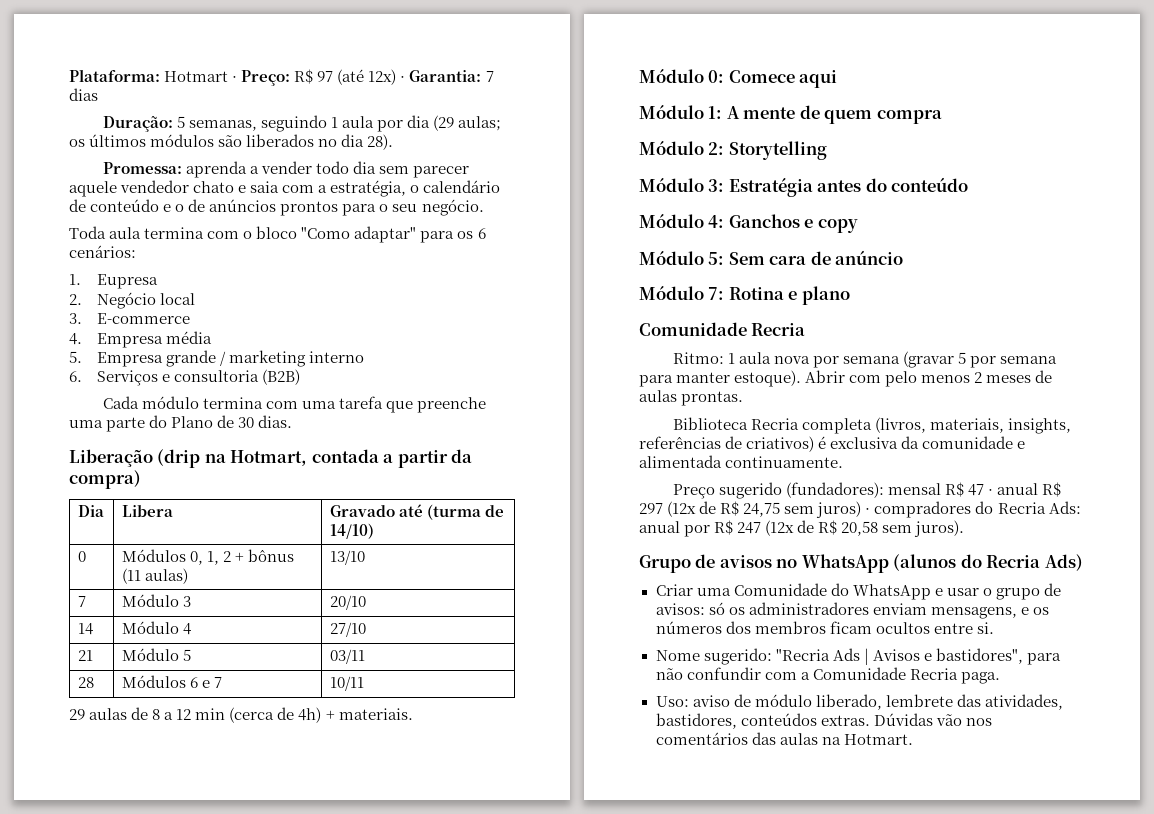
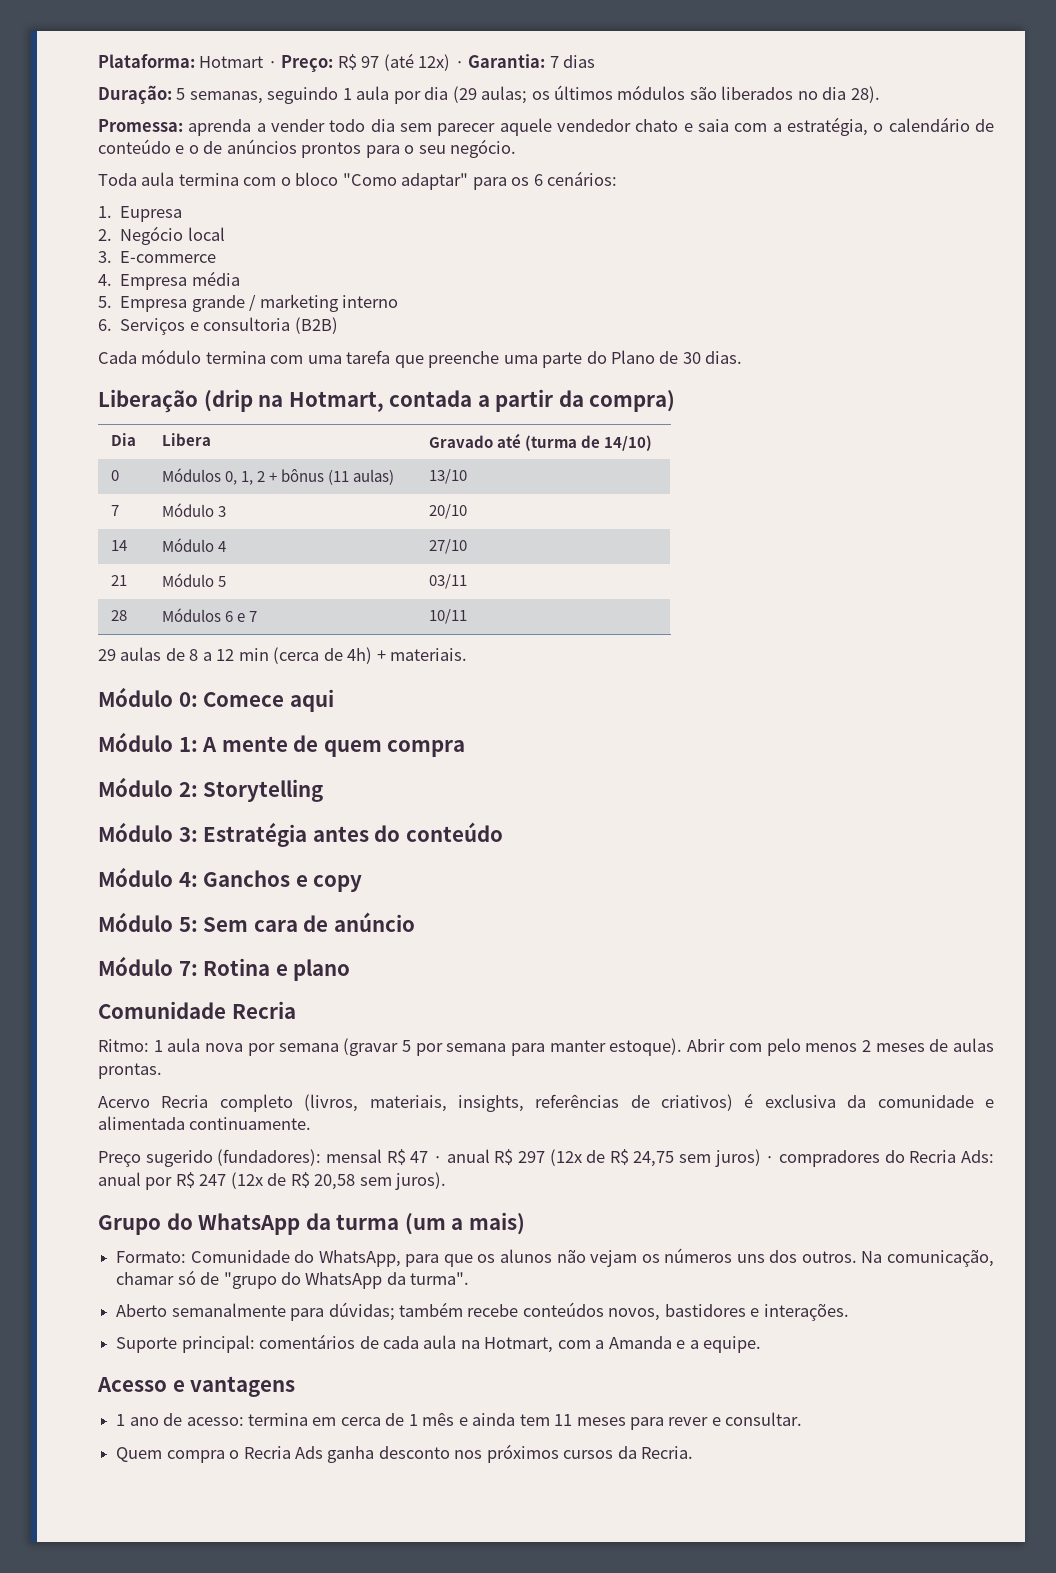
[672,417,872,434] Biblioteca Recria completa -> [98,1094,293,1112] Acervo Recria completo
[695,554,1083,573] [655,583,1061,600] [655,602,1049,619] [655,621,994,634] [655,648,1061,665] [655,667,1000,684] [655,694,1063,710] [655,713,992,729] [655,732,913,745] de avisos no WhatsApp (alunos do Recria Ads) // Criar uma Comunidade do WhatsApp e usar o grupo de avisos: só os administradores enviam mensagens, e os números dos membros ficam ocultos entre si. // Nome sugerido: "Recria Ads | Avisos e bastidores", para não confundir com a Comunidade Recria paga. // Uso: aviso de módulo liberado, lembrete das atividades, bastidores, conteúdos extras. Dúvidas vão nos comentários das aulas na Hotmart. -> [166,1212,525,1235] [116,1248,995,1267] [116,1270,470,1289] [116,1302,849,1321] [116,1334,762,1353] [97,1376,296,1397] [116,1412,803,1430] [116,1444,694,1463] do WhatsApp da turma (um a mais) // Formato: Comunidade do WhatsApp, para que os alunos não vejam os números uns dos outros. Na comunicação, chamar só de "grupo do WhatsApp da turma". // Aberto semanalmente para dúvidas; também recebe conteúdos novos, bastidores e interações. // Suporte principal: comentários de cada aula na Hotmart, com a Amanda e a equipe. // Acesso e vantagens // 1 ano de acesso: termina em cerca de 1 mês e ainda tem 11 meses para rever e consultar. // Quem compra o Recria Ads ganha desconto nos próximos cursos da Recria.

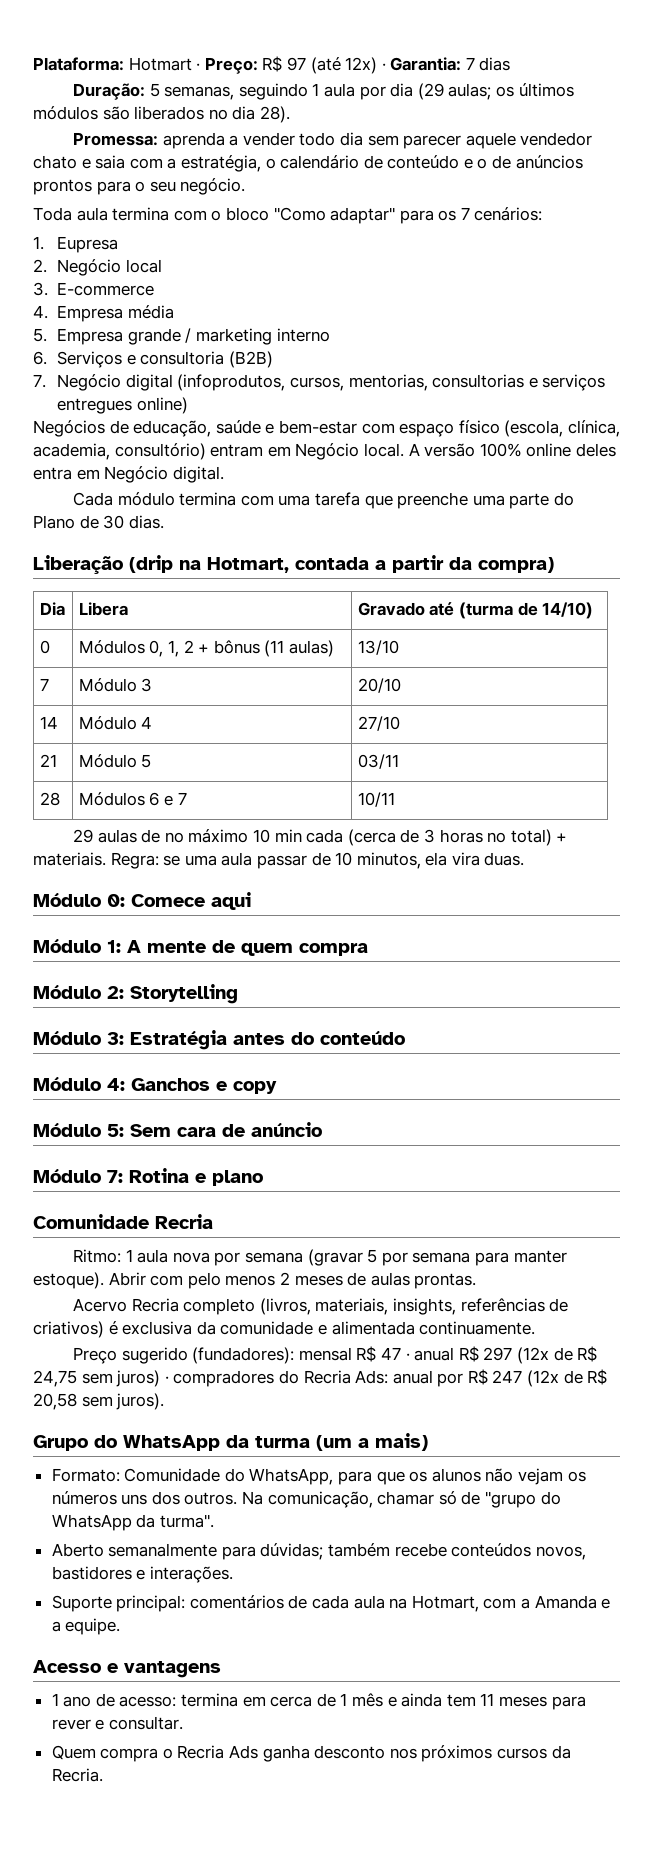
[533,174,543,186] 6 -> [460,207,470,220] 7
(338, 325) none -> [33,374,606,391] [57,397,188,414] [33,420,620,437] [33,443,616,460] [33,466,224,483] // 7. Negócio digital (infoprodutos, cursos, mentorias, consultorias e serviços entregues online) // Negócios de educação, saúde e bem-estar com espaço físico (escola, clínica, academia, consultório) entram em Negócio local. A versão 100% online deles entra em Negócio digital.
[189,647,468,664] 8 a 12 min (cerca de 4h) + materiais. -> [164,829,568,846] [33,852,525,869] no máximo 10 min cada (cerca de 3 horas no total) + materiais. Regra: se uma aula passar de 10 minutos, ela vira duas.

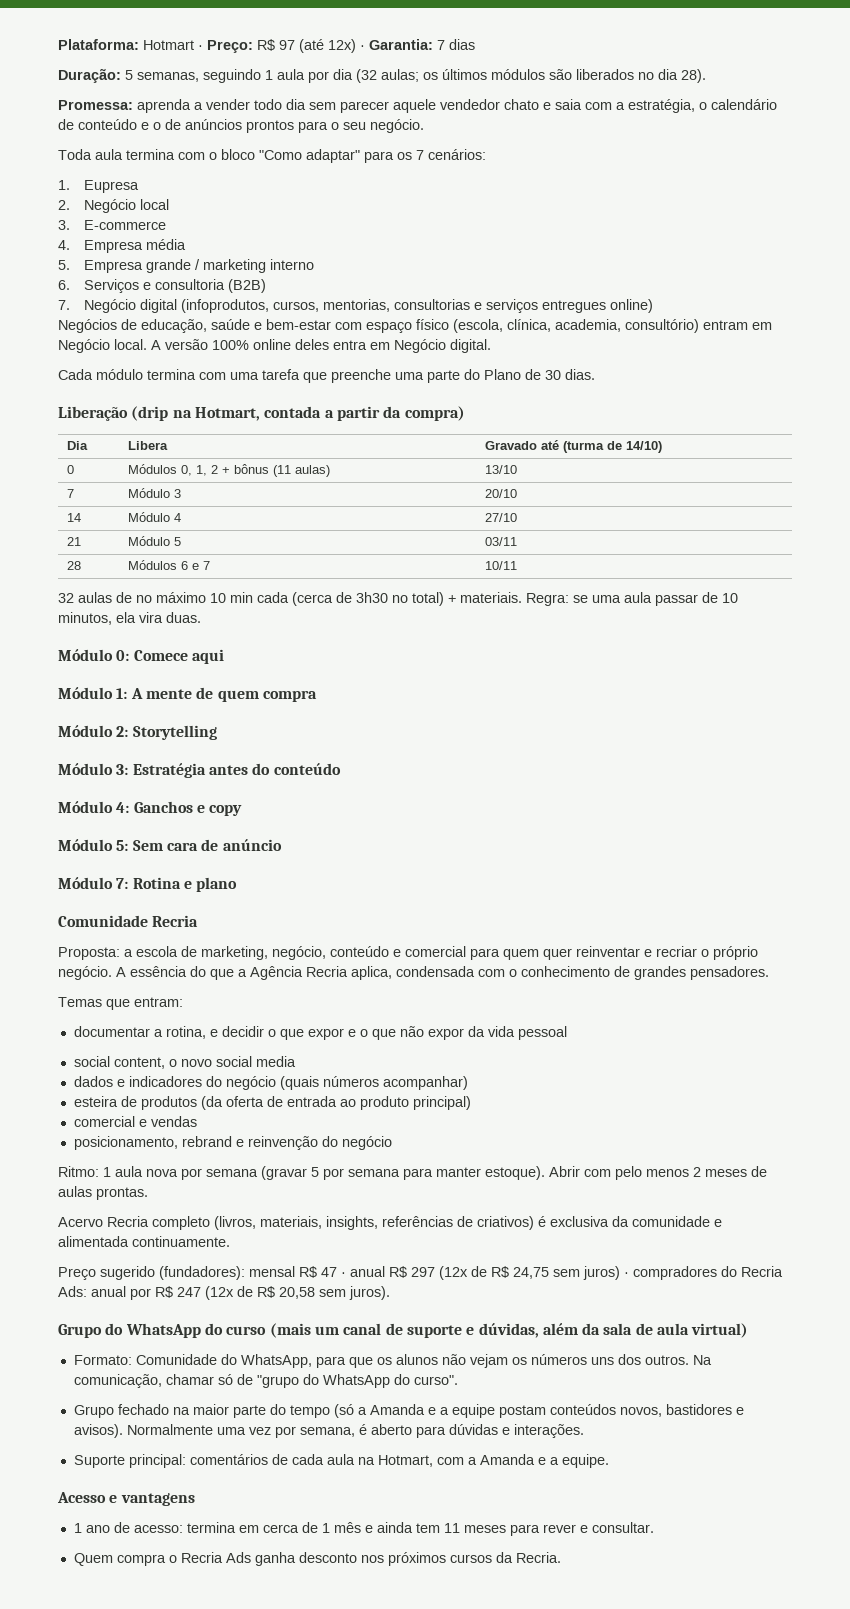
[417,83,444,100] (29 -> [356,69,377,83] (32
[73,829,94,843] 29 -> [58,593,74,603] 32
[423,829,483,843] 3 horas -> [356,592,388,603] 3h30
(213, 1221) none -> [58,946,758,960] [58,966,769,980] [58,997,183,1010] [73,1026,567,1040] [73,1056,296,1069] [73,1076,468,1090] [73,1096,471,1110] [73,1116,197,1127] [73,1136,392,1150] // Proposta: a escola de marketing, negócio, conteúdo e comercial para quem quer reinventar e recriar o próprio negócio. A essência do que a Agência Recria aplica, condensada com o conhecimento de grandes pensadores. // Temas que entram: // documentar a rotina, e decidir o que expor e o que não expor da vida pessoal // social content, o novo social media // dados e indicadores do negócio (quais números acompanhar) // esteira de produtos (da oferta de entrada ao produto principal) // comercial e vendas // posicionamento, rebrand e reinvenção do negócio
[226,1433,428,1451] da turma (um a mais) -> [204,1323,749,1338] do curso (mais um canal de suporte e dúvidas, além da sala de aula virtual)
[136,1514,214,1528] [51,1543,586,1560] [51,1566,132,1580] da turma". // Aberto semanalmente para dúvidas; também recebe conteúdos novos, bastidores -> [393,1374,458,1385] [73,1404,744,1418] [73,1424,498,1438] do curso". // Grupo fechado na maior parte do tempo (só a Amanda e a equipe postam conteúdos novos, bastidores e avisos). Normalmente uma vez por semana, é aberto para dúvidas

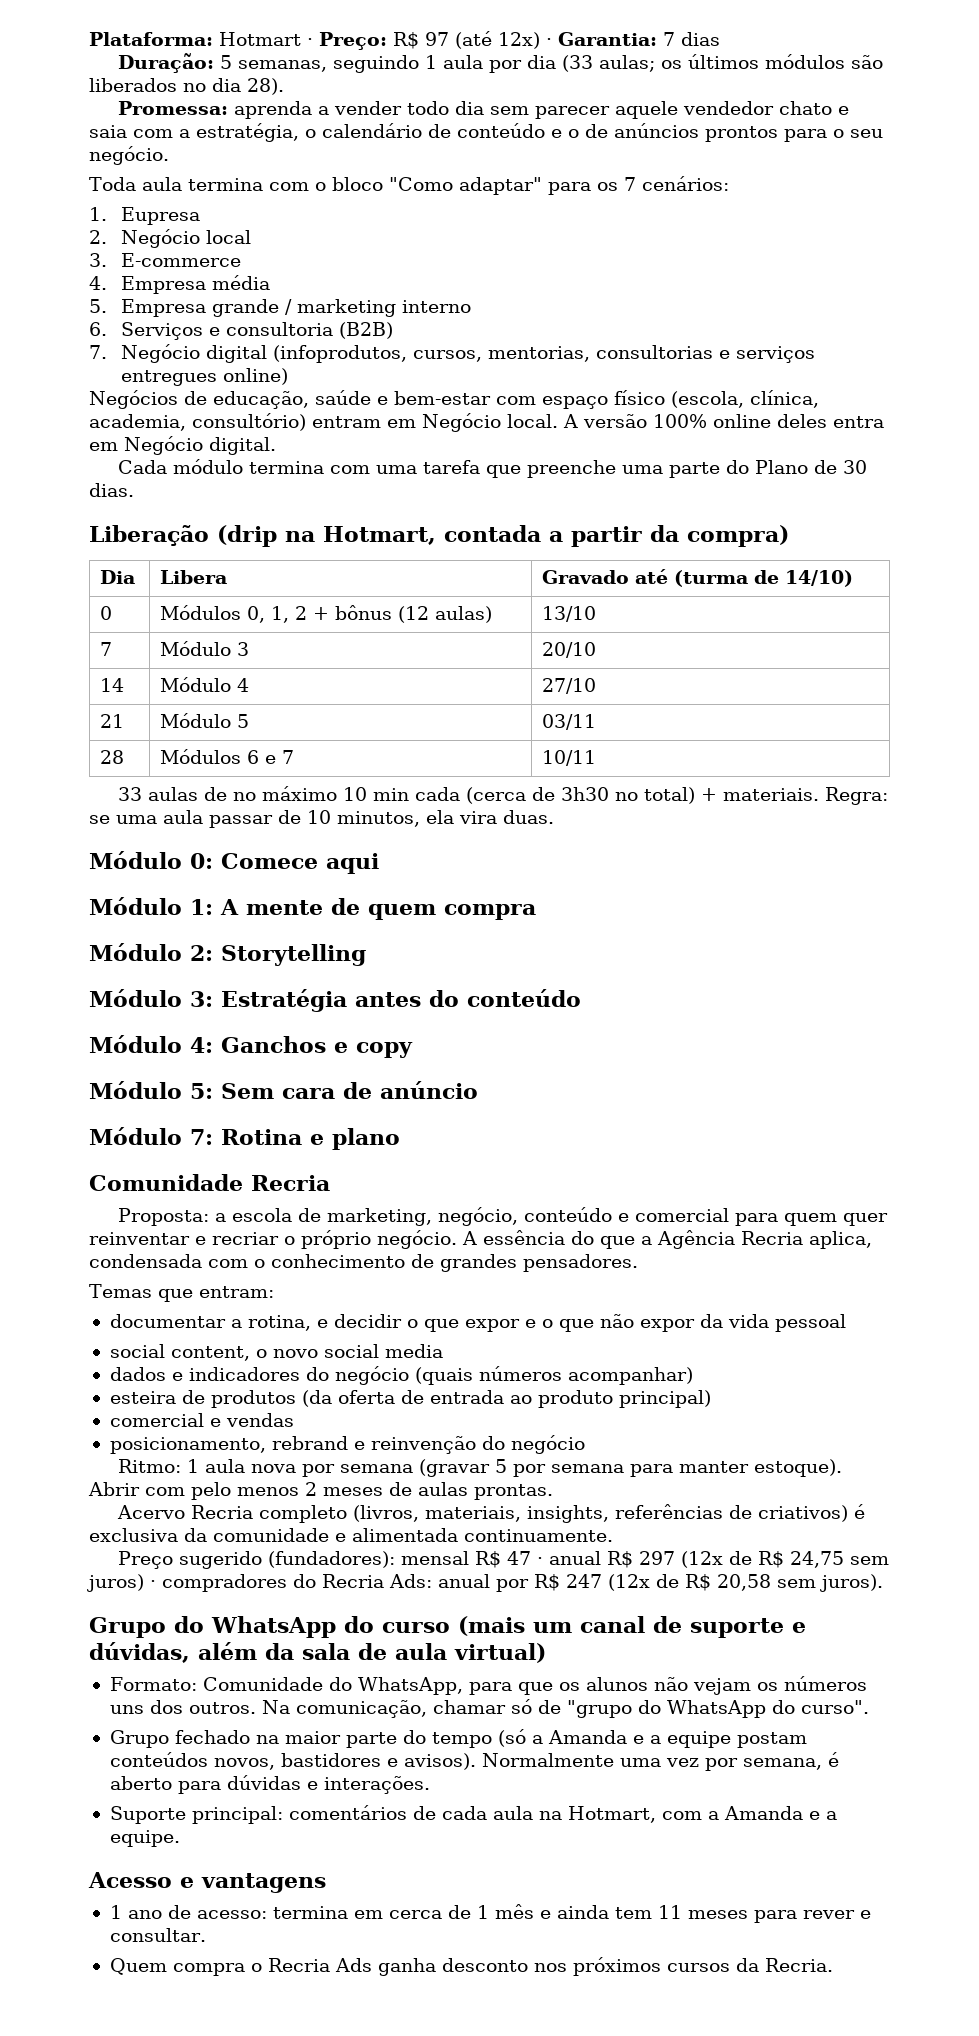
[356,69,377,83] (32 -> [561,55,593,72] (33
[272,465,291,477] (11 -> [397,606,429,623] (12
[58,593,74,603] 32 -> [117,787,142,801] 33

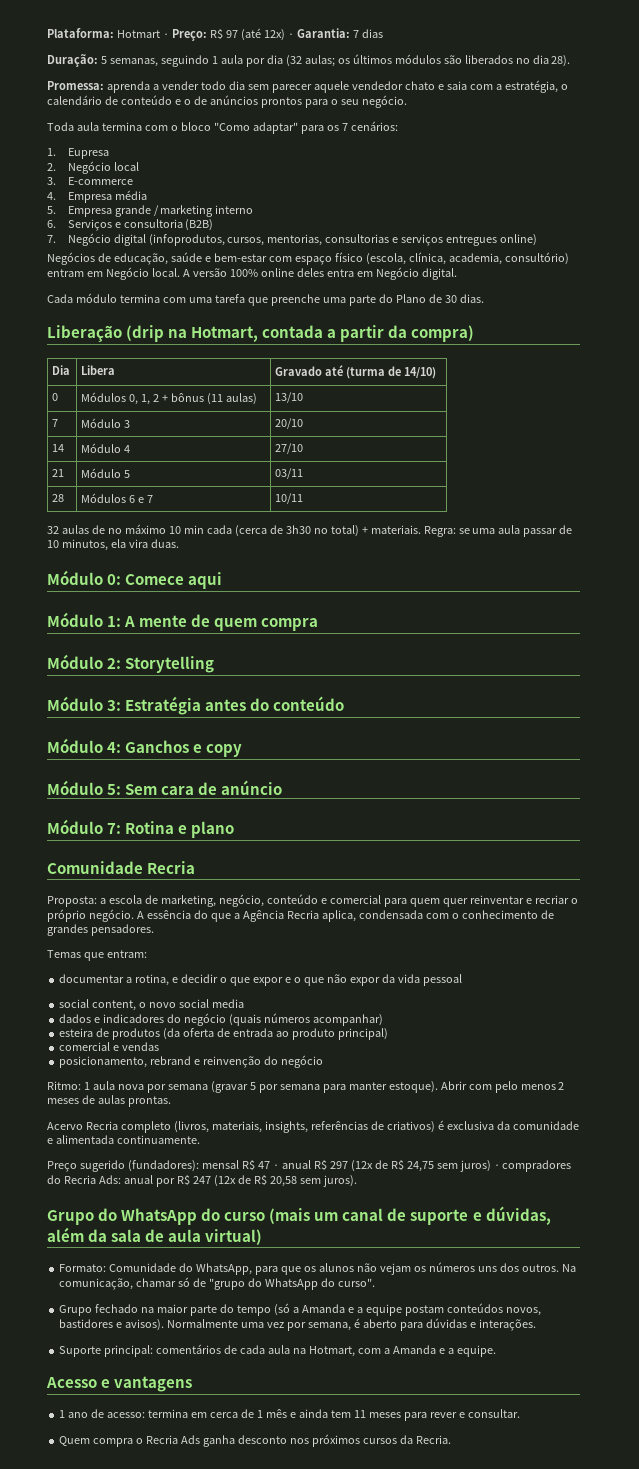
[561,55,593,72] (33 -> [285,55,302,67] (32
[397,606,429,623] (12 -> [207,393,224,405] (11
[117,787,142,801] 33 -> [47,526,59,534] 32

